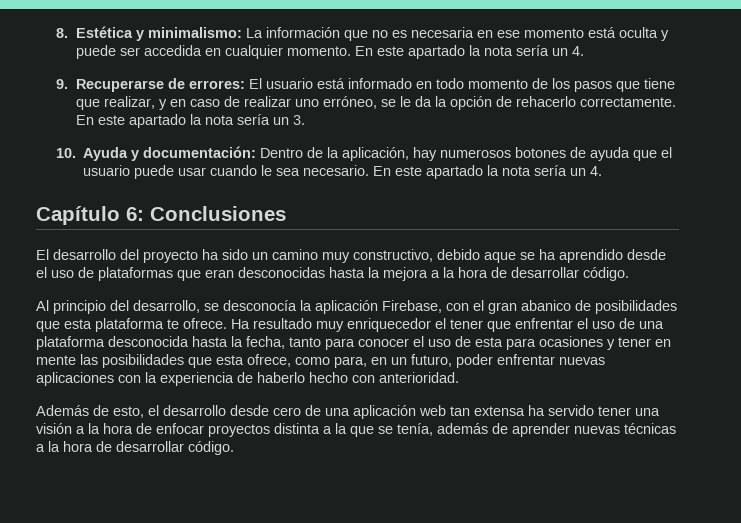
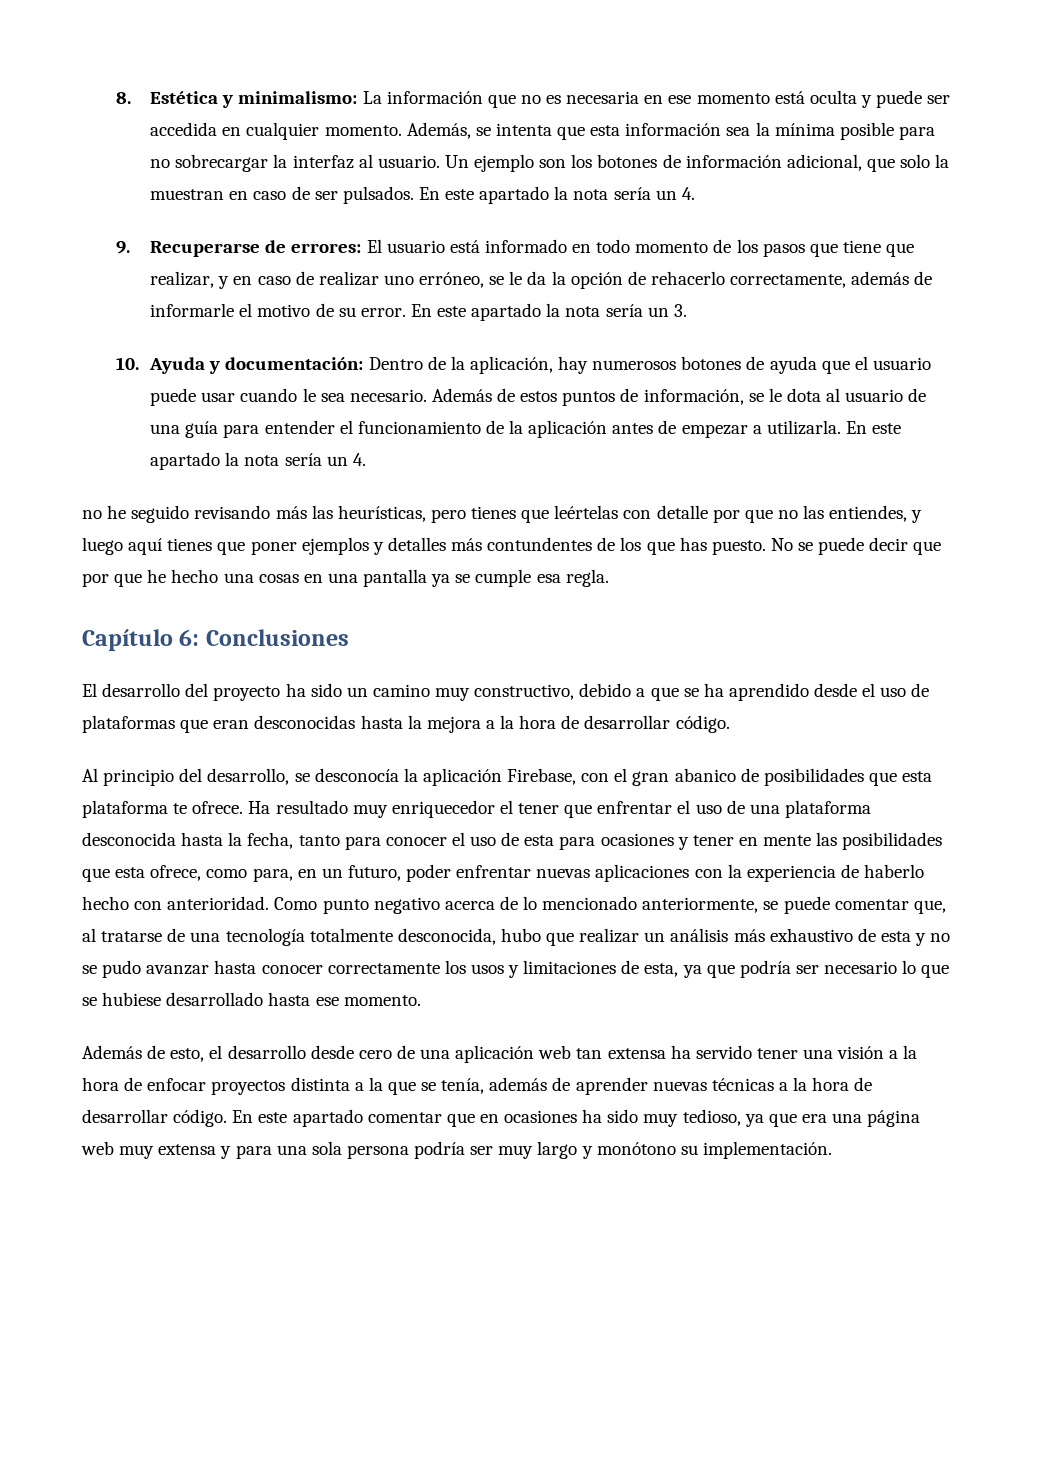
(351, 51) none -> [406,122,935,140] [150,154,950,172] [150,186,414,204] Además, se intenta que esta información sea la mínima posible para no sobrecargar la interfaz al usuario. Un ejemplo son los botones de información adicional, que solo la muestran en caso de ser pulsados.
[579,97,676,107] correctamente. -> [730,271,933,288] [150,303,406,317] correctamente, además de informarle el motivo de su error.
[373,165,603,179] En este apartado la nota sería un 4. -> [431,388,927,406] [150,420,902,438] [150,452,366,470] [82,505,923,523] [82,537,942,555] [82,569,609,587] Además de estos puntos de información, se le dota al usuario de una guía para entender el funcionamiento de la aplicación antes de empezar a utilizarla. En este apartado la nota sería un 4. // no he seguido revisando más las heurísticas, pero tienes que leértelas con detalle por que no las entiendes, y luego aquí tienes que poner ejemplos y detalles más contundentes de los que has puesto. No se puede decir que por que he hecho una cosas en una pantalla ya se cumple esa regla.
[484,252,516,263] aque -> [636,687,679,701] a que
(459, 377) none -> [274,896,946,914] [82,928,951,946] [82,960,950,978] [82,992,421,1006] Como punto negativo acerca de lo mencionado anteriormente, se puede comentar que, al tratarse de una tecnología totalmente desconocida, hubo que realizar un análisis más exhaustivo de esta y no se pudo avanzar hasta conocer correctamente los usos y limitaciones de esta, ya que podría ser necesario lo que se hubiese desarrollado hasta ese momento.
(234, 448) none -> [232,1109,921,1127] [81,1141,832,1159] En este apartado comentar que en ocasiones ha sido muy tedioso, ya que era una página web muy extensa y para una sola persona podría ser muy largo y monótono su implementación.

